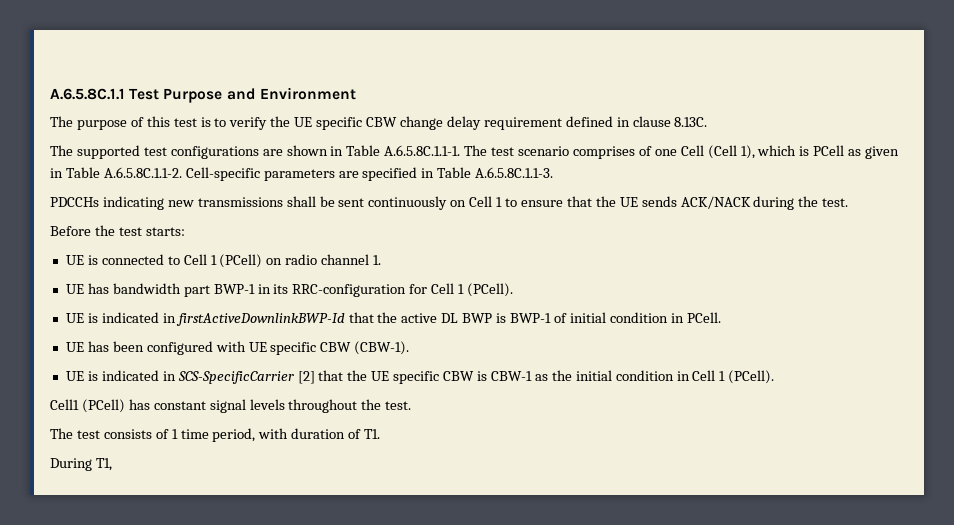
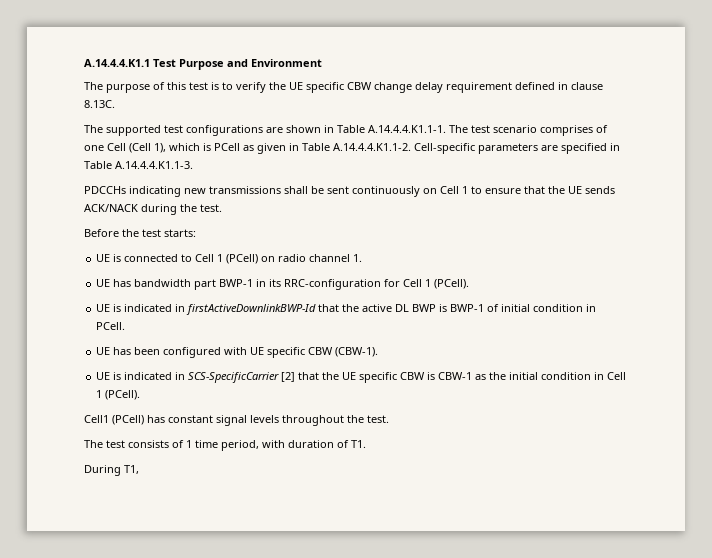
[50,88,125,100] A.6.5.8C.1.1 -> [84,59,150,67] A.14.4.4.K1.1
[384,145,461,156] A.6.5.8C.1.1-1. -> [368,125,446,133] A.14.4.4.K1.1-1.
[103,167,182,178] A.6.5.8C.1.1-2. -> [333,143,411,151] A.14.4.4.K1.1-2.
[475,167,554,178] A.6.5.8C.1.1-3. -> [115,161,193,169] A.14.4.4.K1.1-3.

